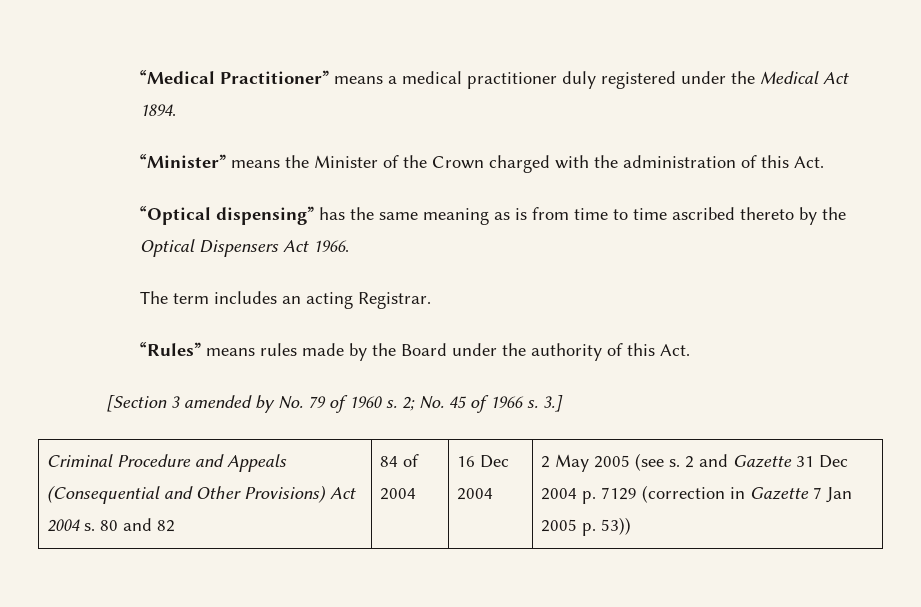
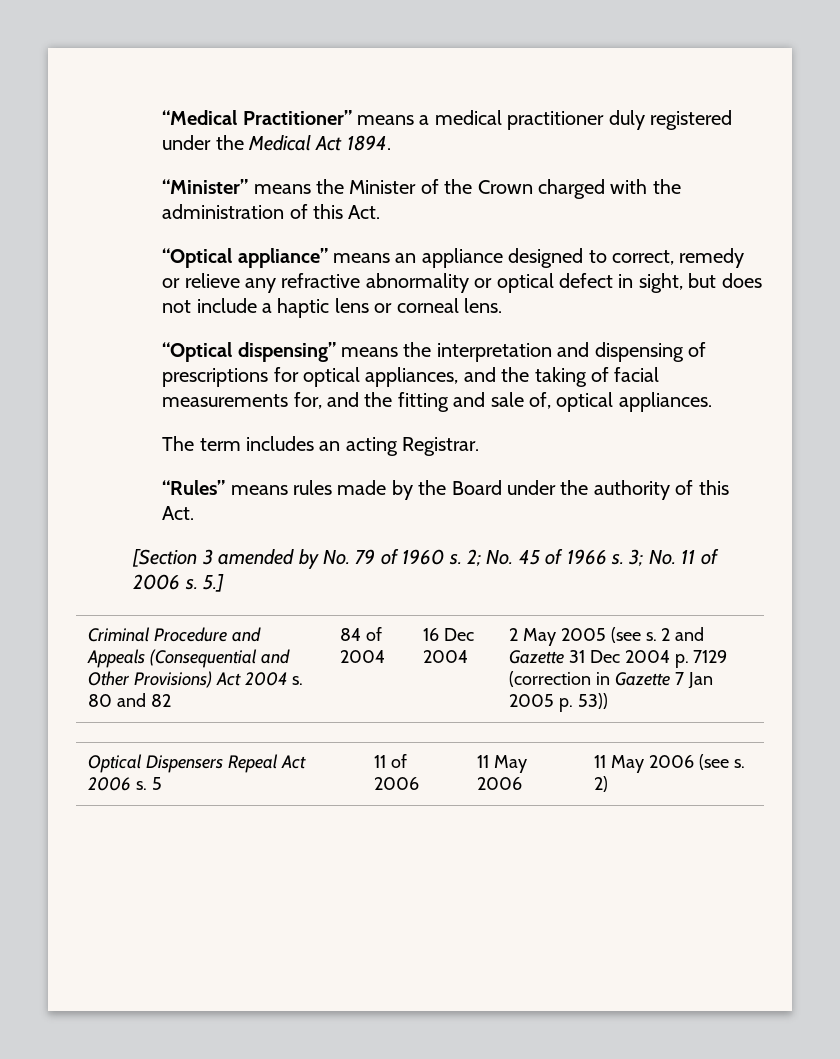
[216,206,847,225] [140,239,350,257] dispensing” has the same meaning as is from time to time ascribed thereto by the Optical Dispensers Act 1966. -> [237,248,745,268] [162,273,762,293] [162,298,503,318] [162,342,707,362] [162,367,660,387] [162,392,712,412] appliance” means an appliance designed to correct, remedy or relieve any refractive abnormality or optical defect in sight, but does not include a haptic lens or corneal lens. // “Optical dispensing” means the interpretation and dispensing of prescriptions for optical appliances, and the taking of facial measurements for, and the fitting and sale of, optical appliances.
[543,395,564,412] 3.] -> [628,549,719,567] [133,574,225,592] 3; No. 11 of 2006 s. 5.]
(631, 526) none -> [88,754,306,773] [88,777,162,791] [374,754,407,768] [374,777,420,790] [477,755,527,773] [477,777,523,790] [594,754,745,773] [594,776,609,792] // Optical Dispensers Repeal Act 2006 s. 5 | 11 of 2006 | 11 May 2006 | 11 May 2006 (see s. 2)

